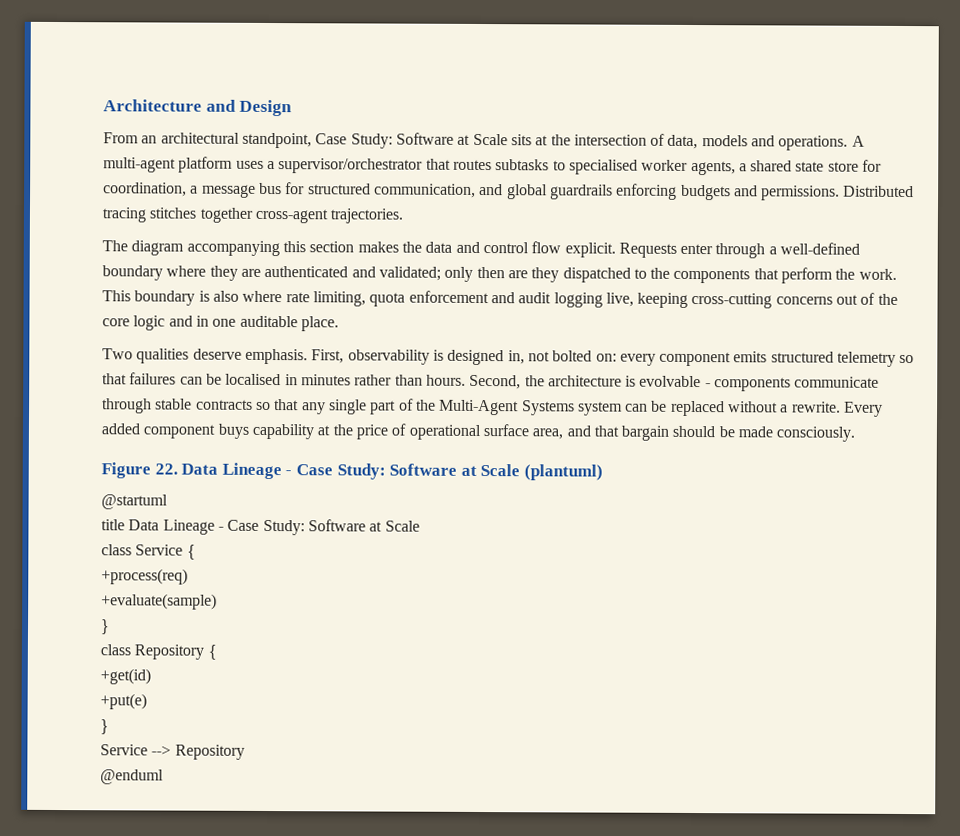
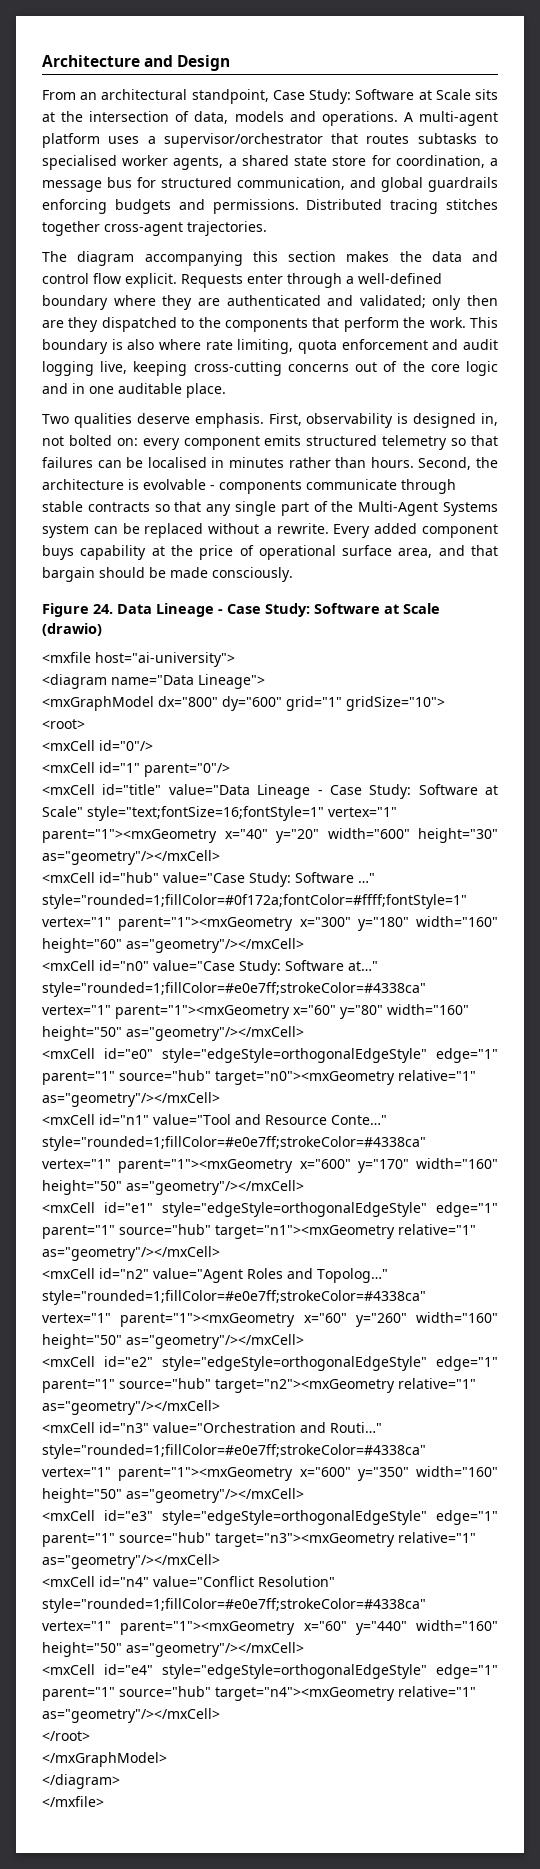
[154,462,603,481] [101,494,168,510] [101,519,420,536] [101,544,196,560] [101,568,188,585] [101,593,217,610] [100,619,110,635] [100,644,217,660] [100,668,151,685] [100,693,147,710] [100,719,109,735] [100,744,245,760] [100,769,164,785] 22. Data Lineage - Case Study: Software at Scale (plantuml) // @startuml // title Data Lineage - Case Study: Software at Scale // class Service { // +process(req) // +evaluate(sample) // } // class Repository { // +get(id) // +put(e) // } // Service --> Repository // @enduml -> [93,603,440,617] [42,623,102,636] [42,652,235,667] [42,674,265,689] [42,696,445,711] [42,719,85,729] [42,740,153,751] [42,762,230,777] [42,784,498,799] [42,806,397,821] [42,828,498,843] [42,850,220,865] [42,872,375,887] [42,894,467,909] [42,916,498,931] [42,938,304,953] [42,960,378,975] [42,982,426,997] [42,1004,469,1019] [42,1026,304,1041] [42,1048,498,1063] [42,1070,476,1085] [42,1092,220,1107] [42,1114,387,1125] [42,1136,426,1151] [42,1158,498,1173] [42,1180,304,1195] [42,1202,498,1217] [42,1224,476,1239] [42,1246,220,1261] [42,1268,388,1283] [42,1290,426,1305] [42,1312,498,1327] [42,1334,304,1349] [42,1356,498,1371] [42,1378,476,1393] [42,1400,220,1415] [42,1422,382,1433] [42,1444,426,1459] [42,1466,498,1481] [42,1488,304,1503] [42,1510,498,1525] [42,1532,476,1547] [42,1554,220,1569] [42,1576,335,1587] [42,1598,426,1613] [42,1620,498,1635] [42,1642,304,1657] [42,1664,498,1679] [42,1686,476,1701] [42,1708,220,1723] [42,1731,90,1741] [42,1752,167,1767] [42,1774,120,1789] [42,1796,104,1807] 24. Data Lineage - Case Study: Software at Scale (drawio) // <mxfile host="ai-university"> // <diagram name="Data Lineage"> // <mxGraphModel dx="800" dy="600" grid="1" gridSize="10"> // <root> // <mxCell id="0"/> // <mxCell id="1" parent="0"/> // <mxCell id="title" value="Data Lineage - Case Study: Software at Scale" style="text;fontSize=16;fontStyle=1" vertex="1" parent="1"><mxGeometry x="40" y="20" width="600" height="30" as="geometry"/></mxCell> // <mxCell id="hub" value="Case Study: Software …" style="rounded=1;fillColor=#0f172a;fontColor=#ffff;fontStyle=1" vertex="1" parent="1"><mxGeometry x="300" y="180" width="160" height="60" as="geometry"/></mxCell> // <mxCell id="n0" value="Case Study: Software at…" style="rounded=1;fillColor=#e0e7ff;strokeColor=#4338ca" vertex="1" parent="1"><mxGeometry x="60" y="80" width="160" height="50" as="geometry"/></mxCell> // <mxCell id="e0" style="edgeStyle=orthogonalEdgeStyle" edge="1" parent="1" source="hub" target="n0"><mxGeometry relative="1" as="geometry"/></mxCell> // <mxCell id="n1" value="Tool and Resource Conte…" style="rounded=1;fillColor=#e0e7ff;strokeColor=#4338ca" vertex="1" parent="1"><mxGeometry x="600" y="170" width="160" height="50" as="geometry"/></mxCell> // <mxCell id="e1" style="edgeStyle=orthogonalEdgeStyle" edge="1" parent="1" source="hub" target="n1"><mxGeometry relative="1" as="geometry"/></mxCell> // <mxCell id="n2" value="Agent Roles and Topolog…" style="rounded=1;fillColor=#e0e7ff;strokeColor=#4338ca" vertex="1" parent="1"><mxGeometry x="60" y="260" width="160" height="50" as="geometry"/></mxCell> // <mxCell id="e2" style="edgeStyle=orthogonalEdgeStyle" edge="1" parent="1" source="hub" target="n2"><mxGeometry relative="1" as="geometry"/></mxCell> // <mxCell id="n3" value="Orchestration and Routi…" style="rounded=1;fillColor=#e0e7ff;strokeColor=#4338ca" vertex="1" parent="1"><mxGeometry x="600" y="350" width="160" height="50" as="geometry"/></mxCell> // <mxCell id="e3" style="edgeStyle=orthogonalEdgeStyle" edge="1" parent="1" source="hub" target="n3"><mxGeometry relative="1" as="geometry"/></mxCell> // <mxCell id="n4" value="Conflict Resolution" style="rounded=1;fillColor=#e0e7ff;strokeColor=#4338ca" vertex="1" parent="1"><mxGeometry x="60" y="440" width="160" height="50" as="geometry"/></mxCell> // <mxCell id="e4" style="edgeStyle=orthogonalEdgeStyle" edge="1" parent="1" source="hub" target="n4"><mxGeometry relative="1" as="geometry"/></mxCell> // </root> // </mxGraphModel> // </diagram> // </mxfile>

